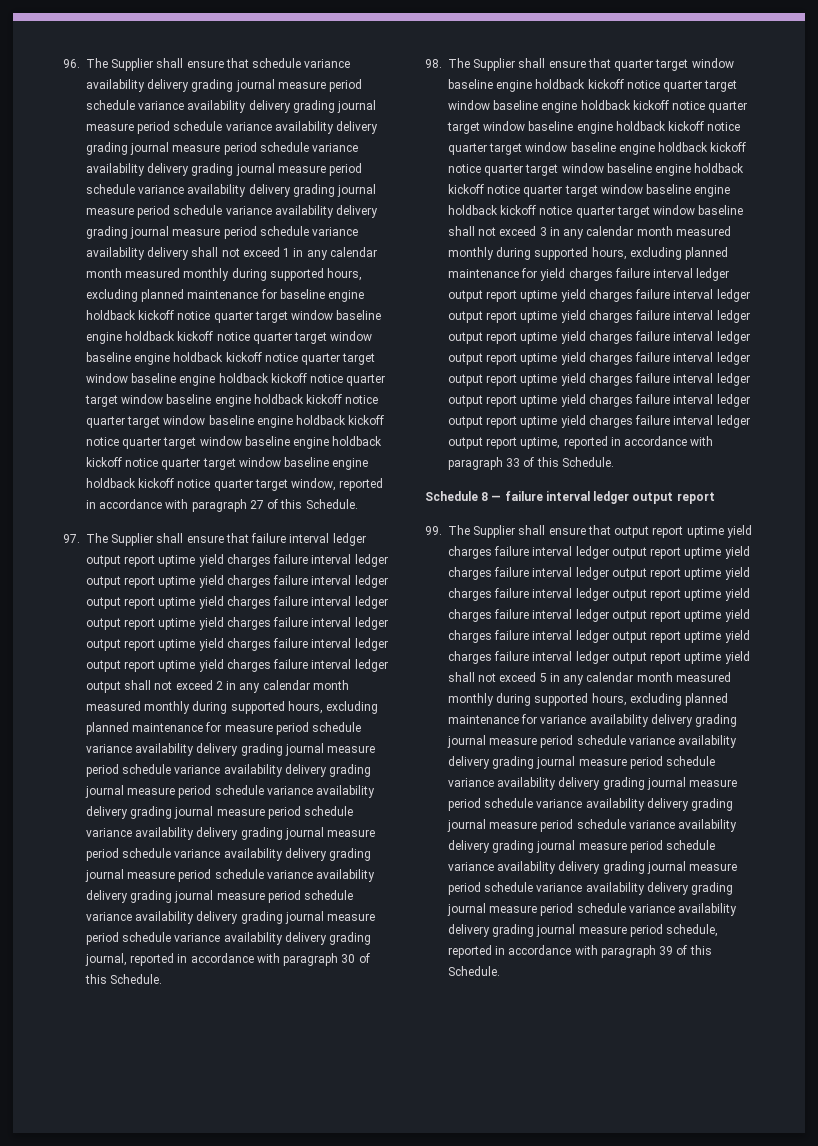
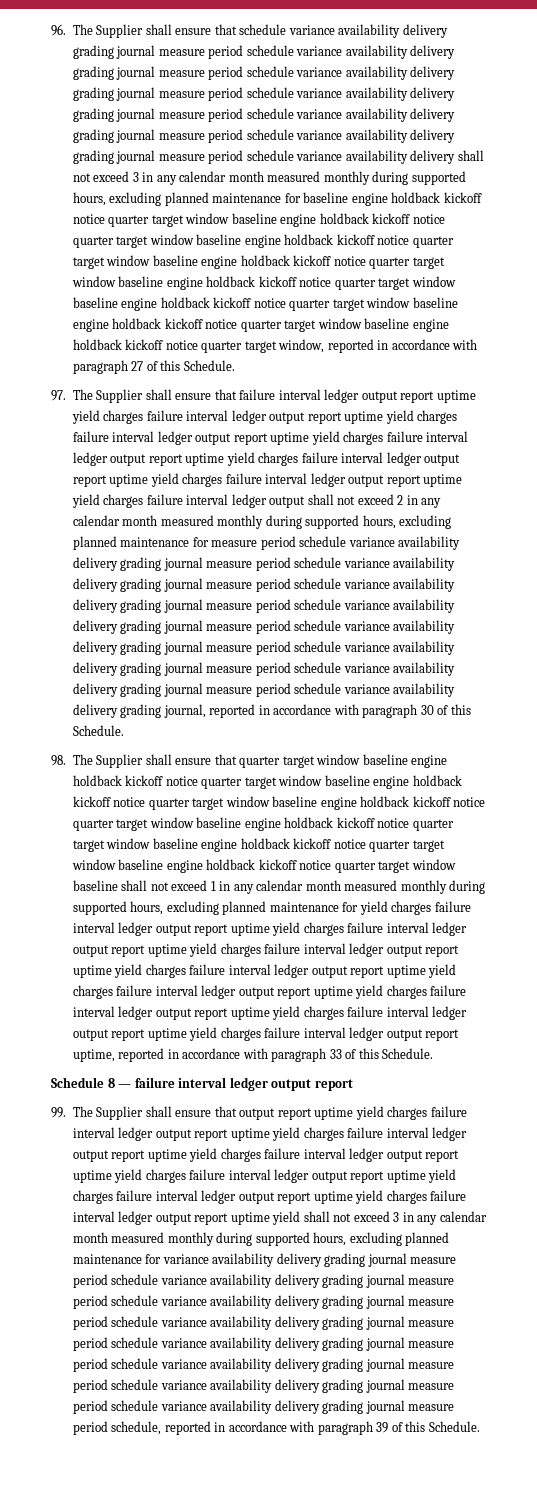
[283,248,291,257] 1 -> [132,172,139,182] 3
[539,227,547,236] 3 -> [210,881,216,891] 1
[539,673,547,682] 5 -> [393,1212,400,1222] 3

